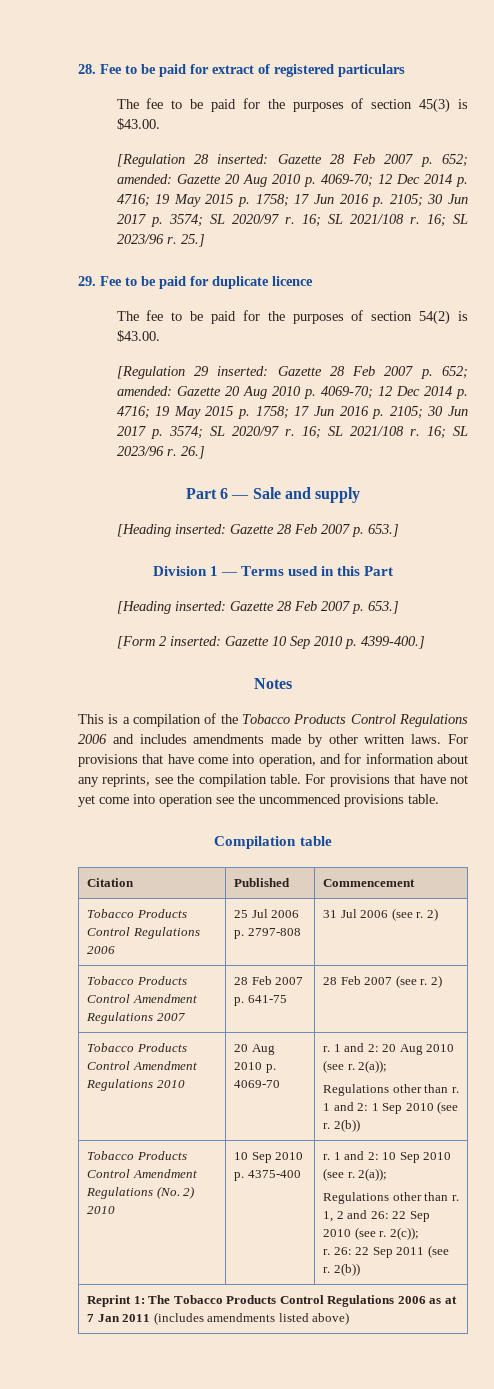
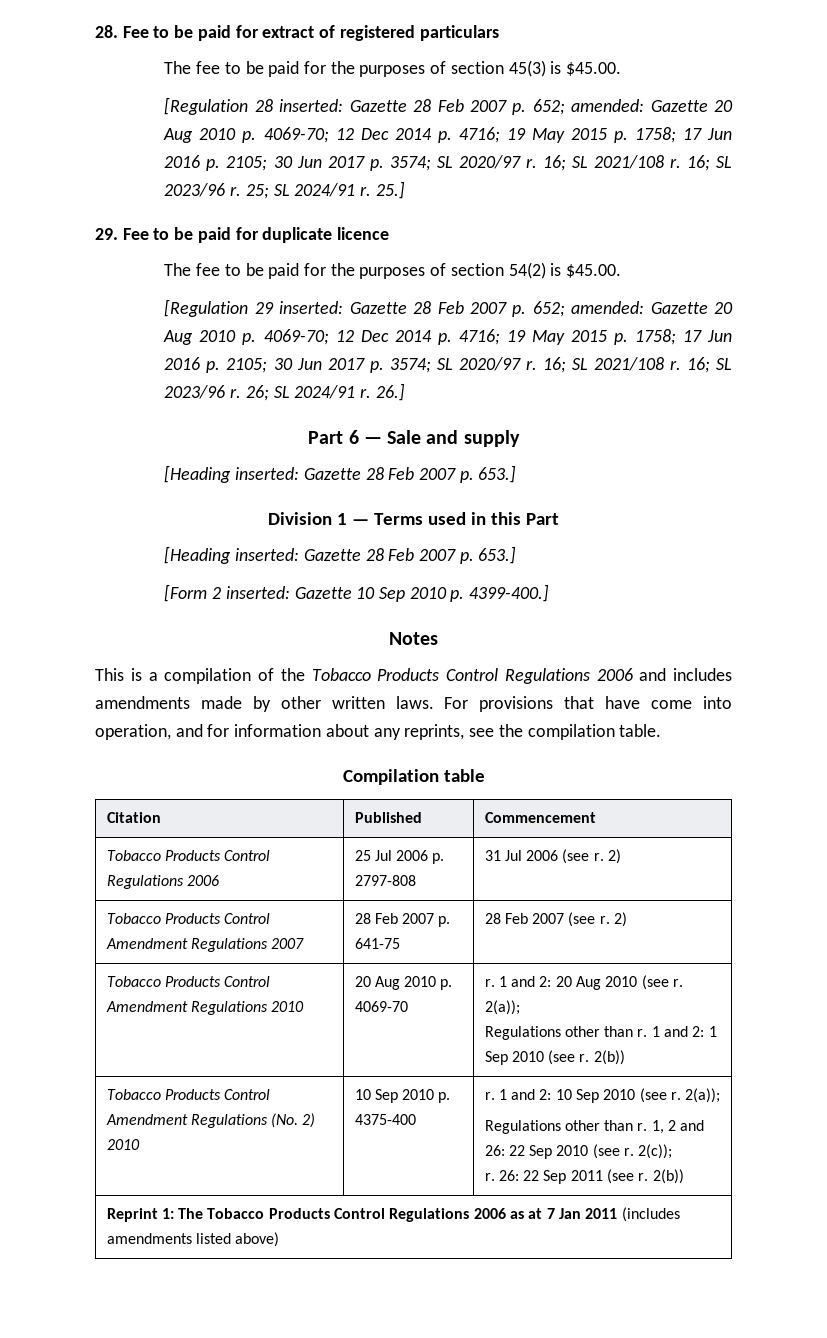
[116,118,160,130] $43.00. -> [566,62,622,76] $45.00.
(177, 240) none -> [245,183,372,199] 25; SL 2024/91 r.
[116,330,160,342] $43.00. -> [566,264,622,278] $45.00.
(177, 452) none -> [245,385,372,401] 26; SL 2024/91 r.
[305,774,468,787] [78,794,439,807] For provisions that have not yet come into operation see the uncommenced provisions table. -> (662, 730) none

